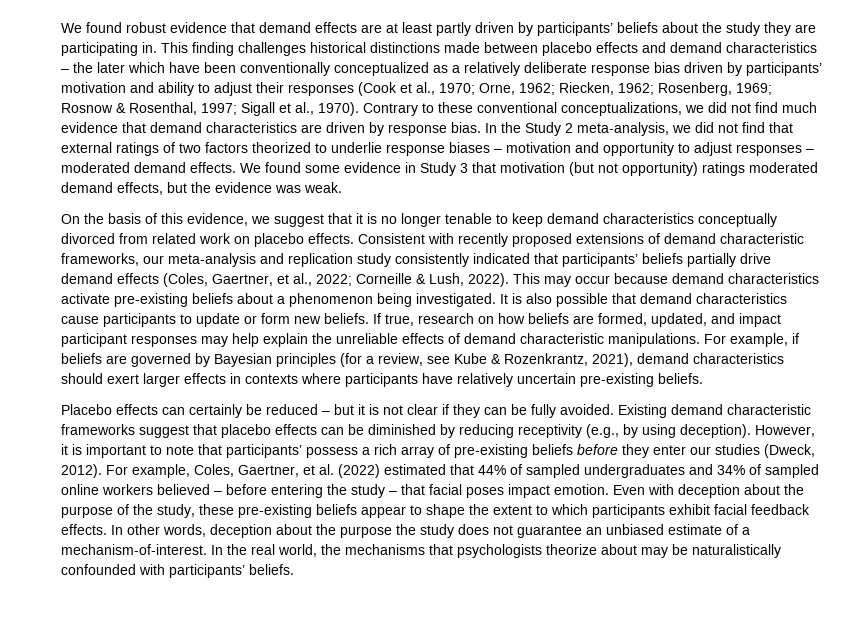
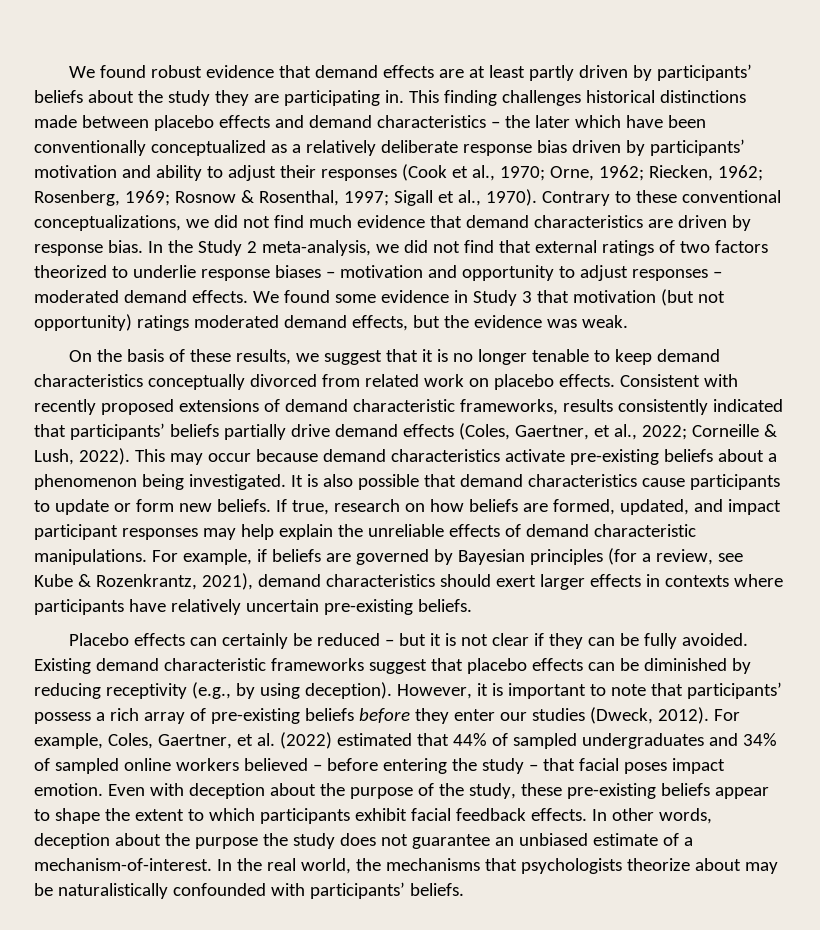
[161,213,248,226] this evidence, -> [190,349,292,365] these results,
[143,253,391,267] our meta-analysis and replication study -> [562,399,613,412] results

